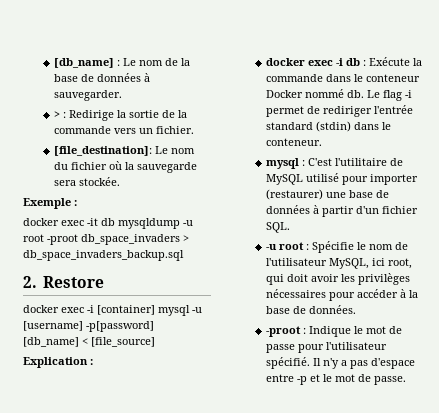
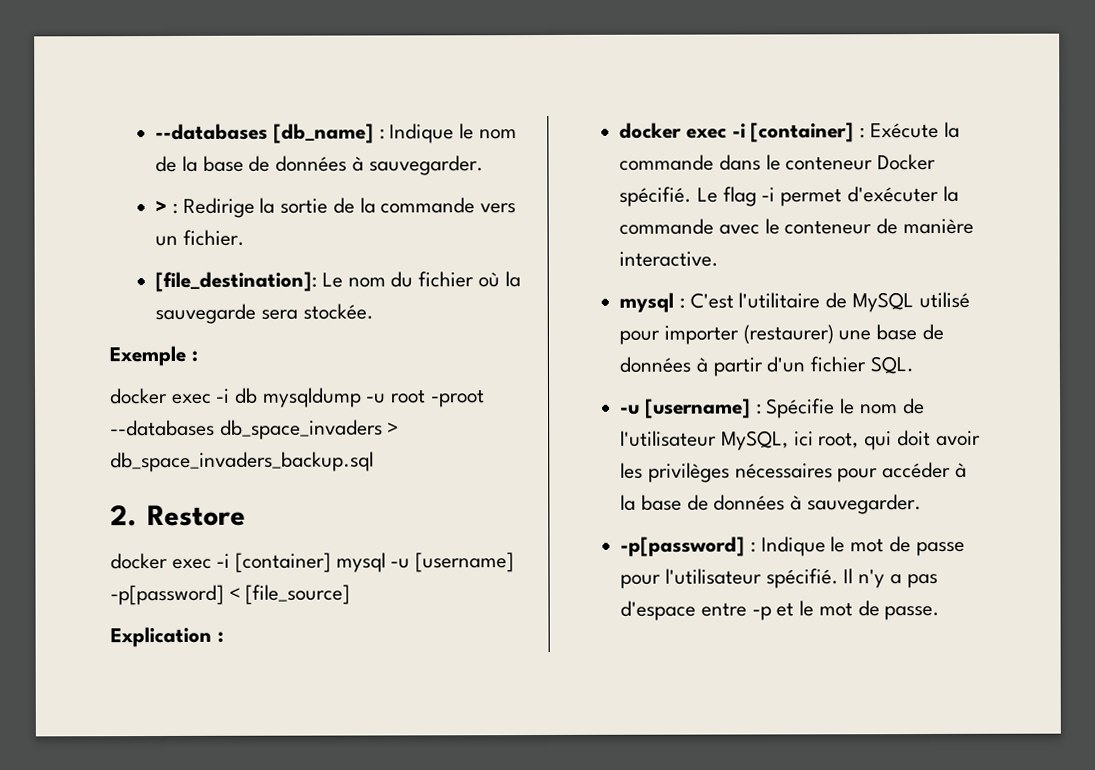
(54, 63) none -> [155,123,269,141] --databases
[123,58,137,66] Le -> [389,123,475,144] Indique le
[87,218,98,226] -it -> [216,388,231,403] -i
(78, 239) none -> [110,419,215,437] --databases
[23,337,79,347] [db_name] -> (224, 595) none
[346,58,361,66] db -> [750,122,855,143] [container]
[305,89,365,98] nommé db. -> [619,186,693,207] spécifié.
[307,105,414,117] [266,121,392,132] [266,138,323,146] de rediriger l'entrée standard (stdin) dans le conteneur. -> [846,185,959,203] [619,218,974,235] [619,251,720,267] d'exécuter la commande avec le conteneur de manière interactive.
[279,242,305,250] root -> [645,398,752,419] [username]
[309,305,357,314] [266,326,302,337] données. // -proot -> [713,494,922,515] [620,536,746,557] données à sauvegarder. // -p[password]

